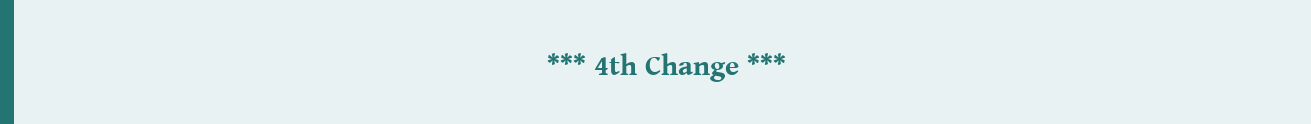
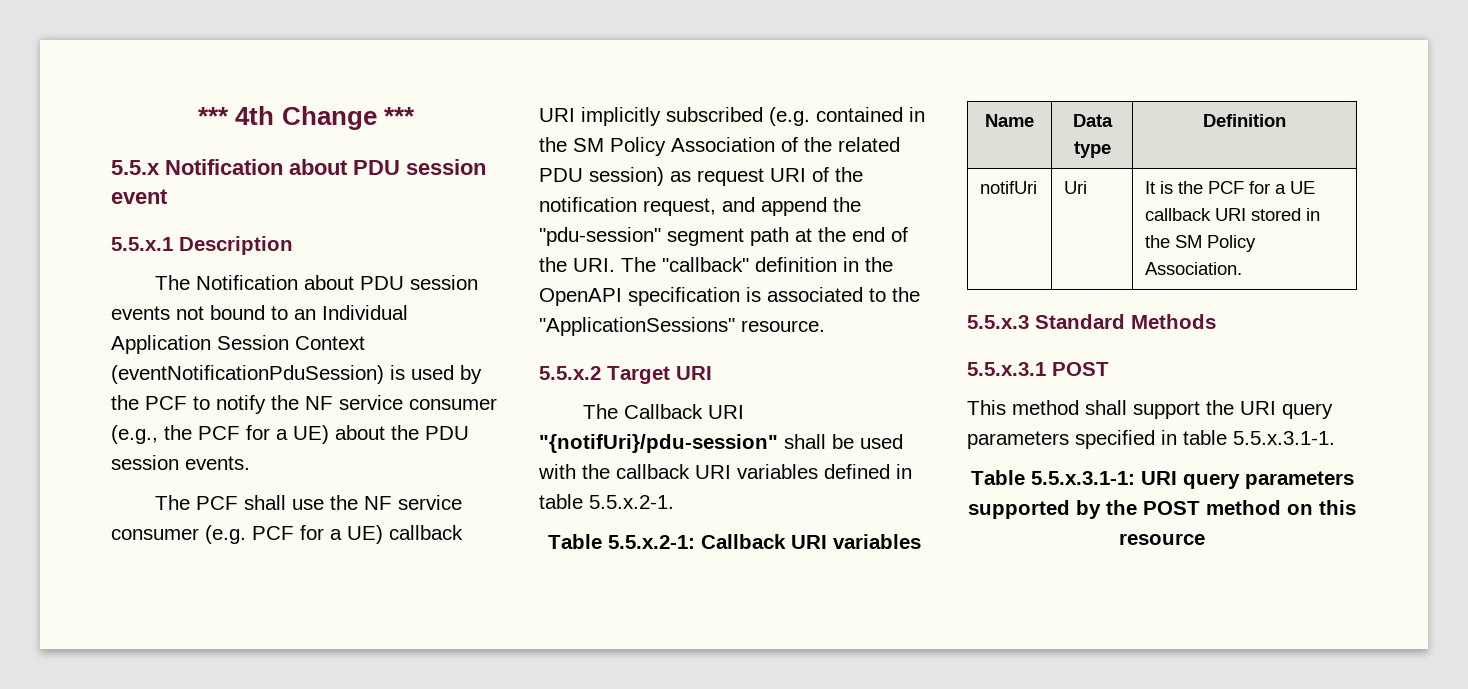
(786, 64) none -> [111,159,486,175] [111,189,168,204] [111,236,293,255] [155,275,479,290] [111,305,408,320] [111,335,365,354] [111,365,482,384] [111,395,497,414] [111,425,469,444] [111,455,250,470] [155,495,463,510] [111,525,463,544] [539,107,925,126] [539,137,900,156] [539,167,863,186] [539,197,861,216] [539,227,908,246] [539,257,893,272] [539,287,920,306] [539,317,825,336] [539,366,712,384] [583,404,745,419] [539,434,903,453] [538,464,912,479] [539,494,674,509] [547,534,921,549] [985,114,1034,127] [1072,114,1113,127] [1073,141,1111,158] [1203,114,1286,127] [980,181,1038,194] [1064,181,1088,194] [1145,181,1316,194] [1145,208,1321,221] [1145,235,1257,252] [1145,262,1243,275] [967,314,1216,329] [967,362,1109,376] [967,400,1333,419] [967,430,1335,449] [970,470,1354,489] [968,500,1356,519] [1119,533,1205,545] // 5.5.x Notification about PDU session event // 5.5.x.1 Description // The Notification about PDU session events not bound to an Individual Application Session Context (eventNotificationPduSession) is used by the PCF to notify the NF service consumer (e.g., the PCF for a UE) about the PDU session events. // The PCF shall use the NF service consumer (e.g. PCF for a UE) callback URI implicitly subscribed (e.g. contained in the SM Policy Association of the related PDU session) as request URI of the notification request, and append the "pdu-session" segment path at the end of the URI. The "callback" definition in the OpenAPI specification is associated to the "ApplicationSessions" resource. // 5.5.x.2 Target URI // The Callback URI "{notifUri}/pdu-session" shall be used with the callback URI variables defined in table 5.5.x.2-1. // Table 5.5.x.2-1: Callback URI variables // Name | Data type | Definition // notifUri | Uri | It is the PCF for a UE callback URI stored in the SM Policy Association. // 5.5.x.3 Standard Methods // 5.5.x.3.1 POST // This method shall support the URI query parameters specified in table 5.5.x.3.1-1. // Table 5.5.x.3.1-1: URI query parameters supported by the POST method on this resource

